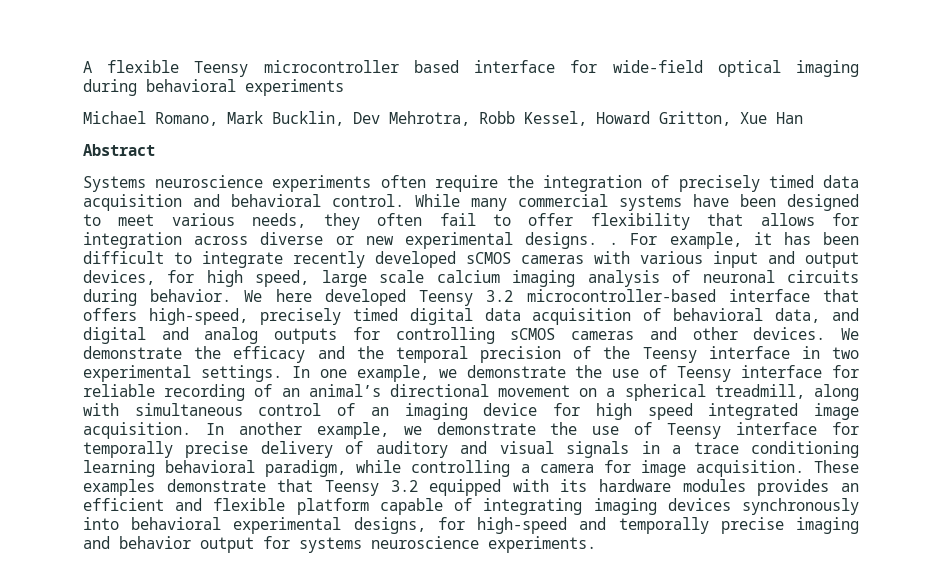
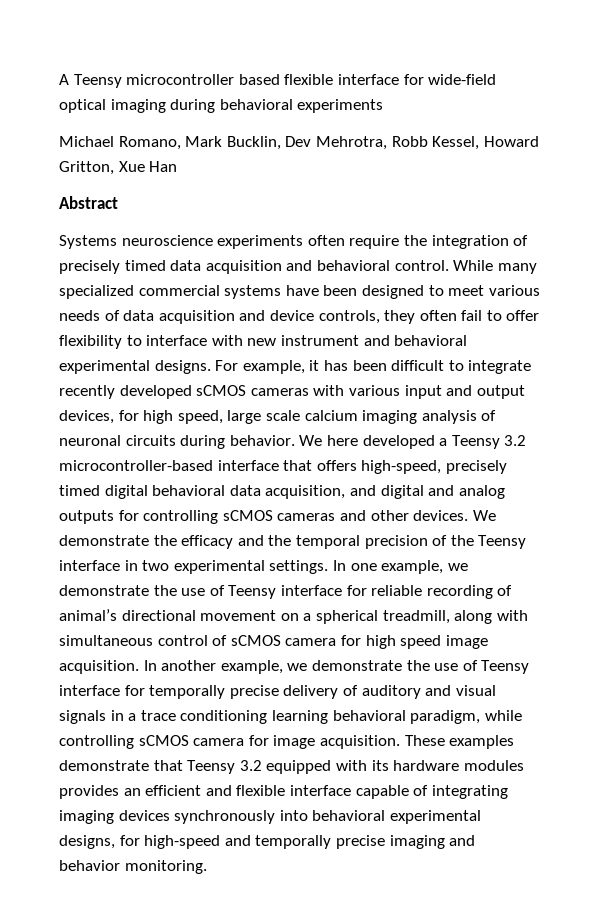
[107,60,180,73] flexible -> (69, 79) none
(459, 66) none -> [284,74,334,85] flexible
(507, 204) none -> [59,285,134,299] specialized
[252,213,307,228] needs, -> [59,310,380,324] needs of data acquisition and device controls,
[707,213,859,226] [83,232,394,249] that allows for integration across diverse or new -> [126,335,468,346] to interface with new instrument and behavioral
[609,242,619,245] . -> (211, 367) none
(406, 297) none -> [439,438,448,446] a
[484,308,821,325] data acquisition of behavioral data, -> [152,485,346,499] behavioral data acquisition,
[281,388,300,397] an -> (513, 590) none
[370,403,538,420] an imaging device -> [230,635,337,646] sCMOS camera
[708,403,799,420] integrated -> (442, 642) none
[520,464,530,473] a -> [138,735,189,746] sCMOS
[296,498,369,515] platform -> [289,785,351,796] interface
[200,536,596,553] output for systems neuroscience experiments. -> [124,860,207,874] monitoring.

